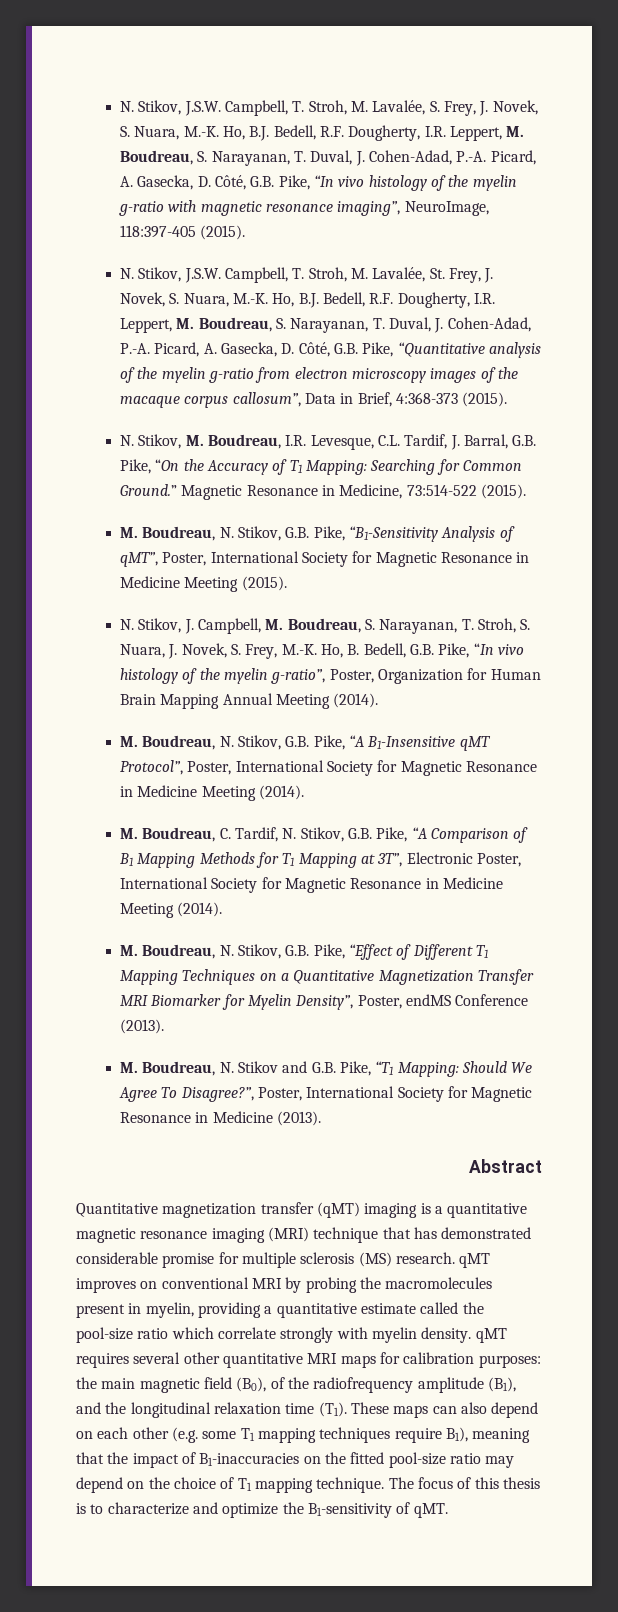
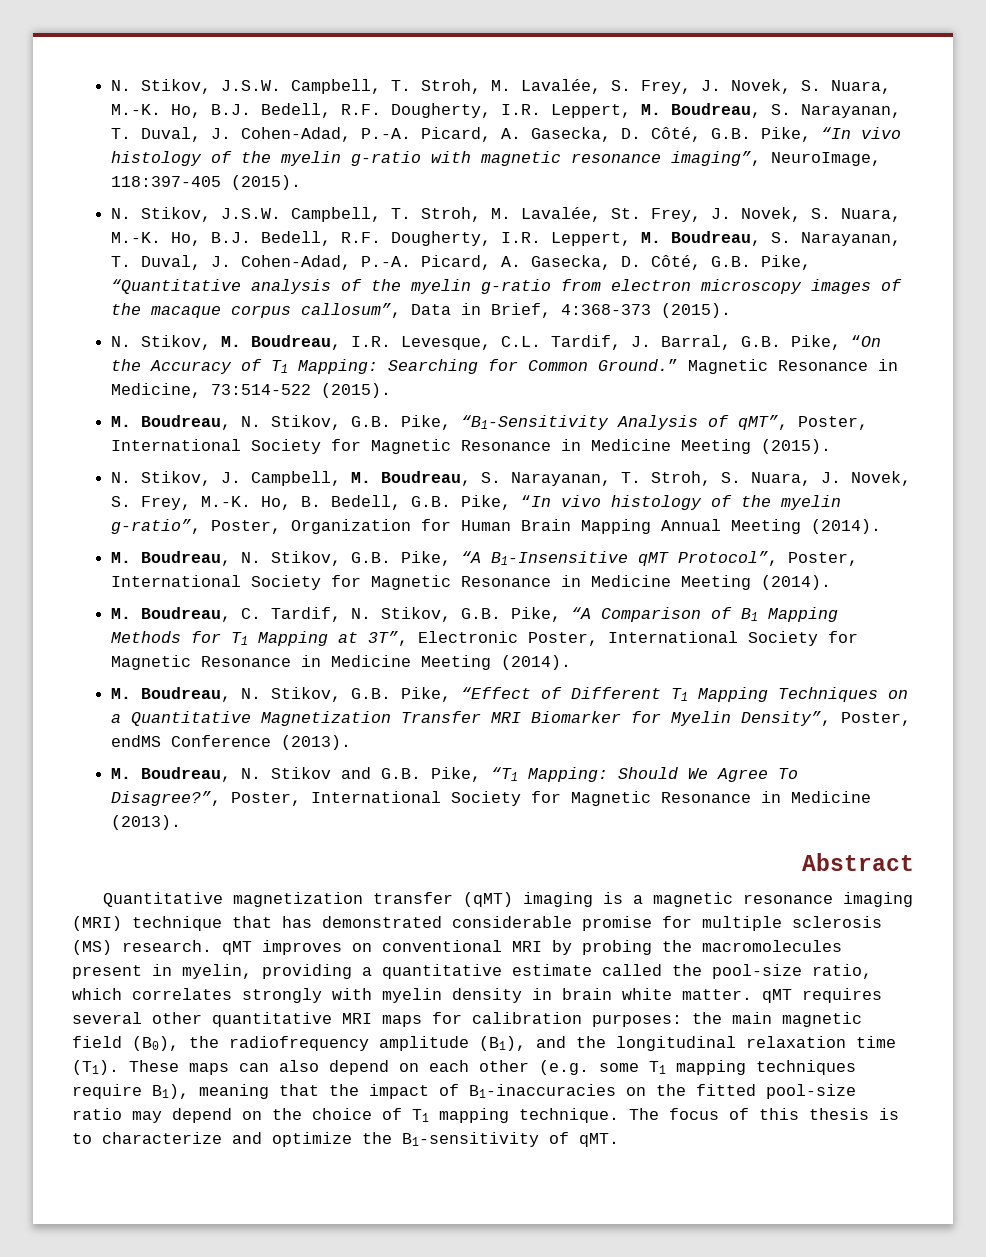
[447,1203,528,1218] quantitative -> (643, 899) none
[137,1327,472,1343] ratio which correlate strongly with myelin density. -> [812,964,872,979] [72,988,752,1003] ratio, which correlates strongly with myelin density in brain white matter.
[270,1377,285,1389] of -> (179, 1043) none

